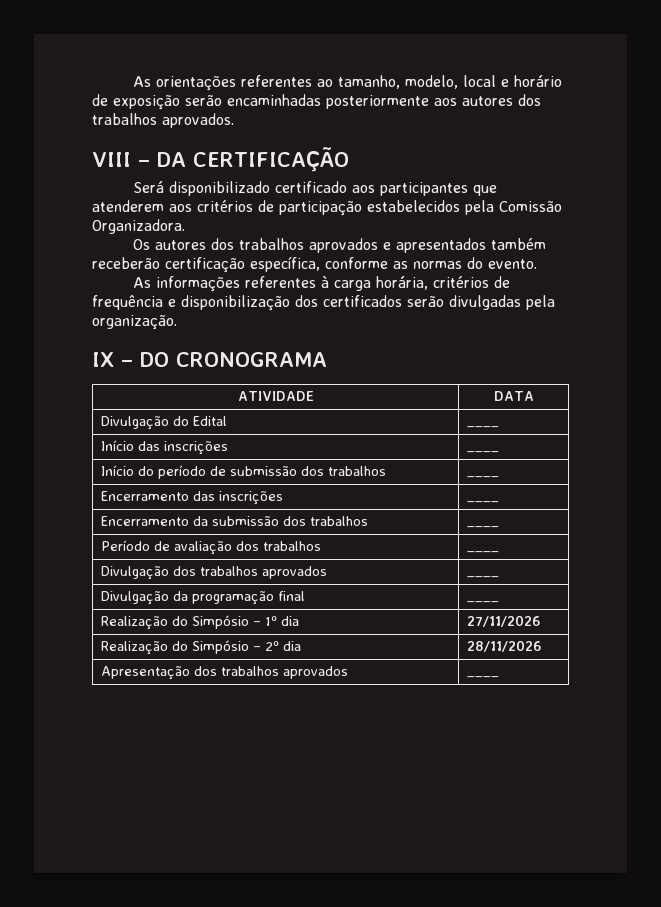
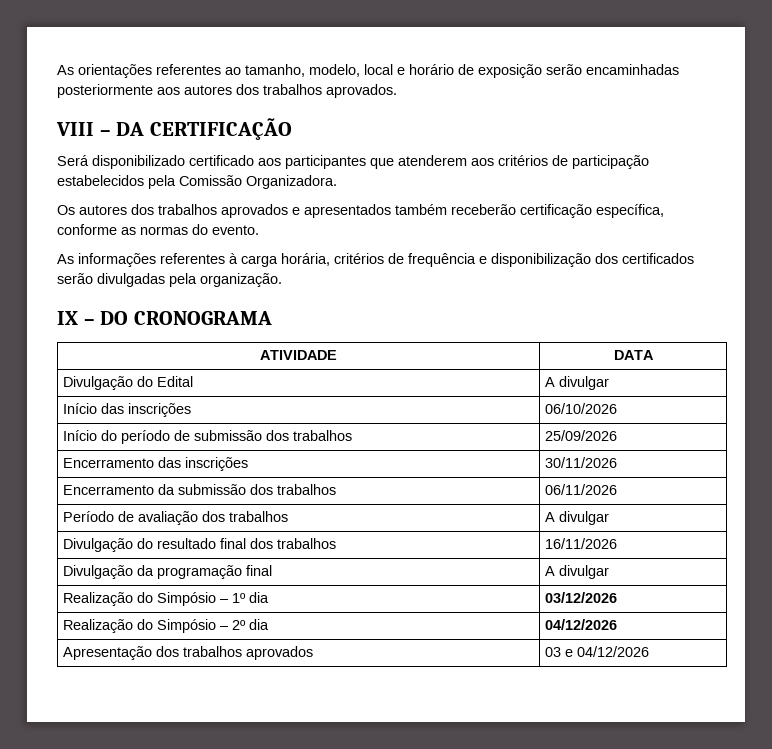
[467,426,500,428] ____ -> [545,376,610,390] A divulgar
[467,451,500,453] ____ -> [545,403,618,414] 06/10/2026
[467,476,500,478] ____ -> [545,430,618,441] 25/09/2026
[467,501,500,503] ____ -> [545,457,618,468] 30/11/2026
[467,526,500,528] ____ -> [545,484,618,495] 06/11/2026
[467,551,500,553] [101,566,328,580] [467,576,500,578] ____ // Divulgação dos trabalhos aprovados | ____ -> [545,511,610,525] [63,538,337,552] [545,538,618,549] A divulgar // Divulgação do resultado final dos trabalhos | 16/11/2026
[467,601,500,603] ____ -> [545,565,610,579] A divulgar
[467,615,541,627] 27/11/2026 -> [545,592,618,603] 03/12/2026
[467,640,542,652] 28/11/2026 -> [545,619,618,630] 04/12/2026
[467,676,500,678] ____ -> [545,646,650,657] 03 e 04/12/2026

